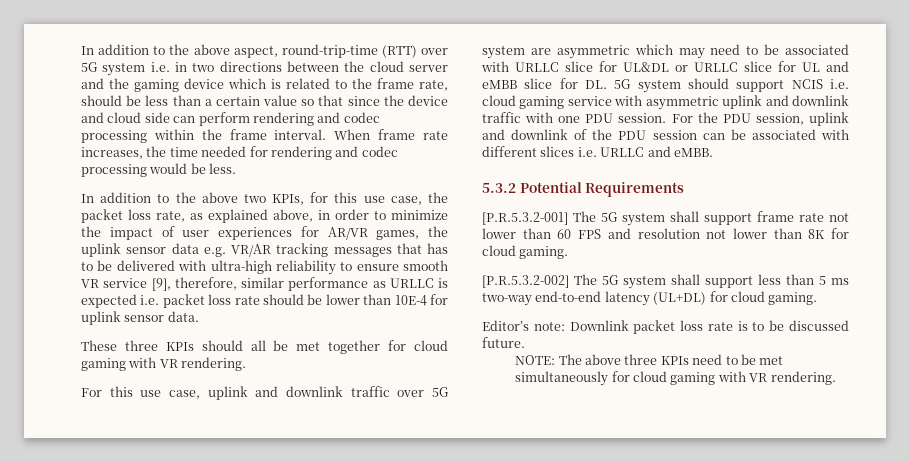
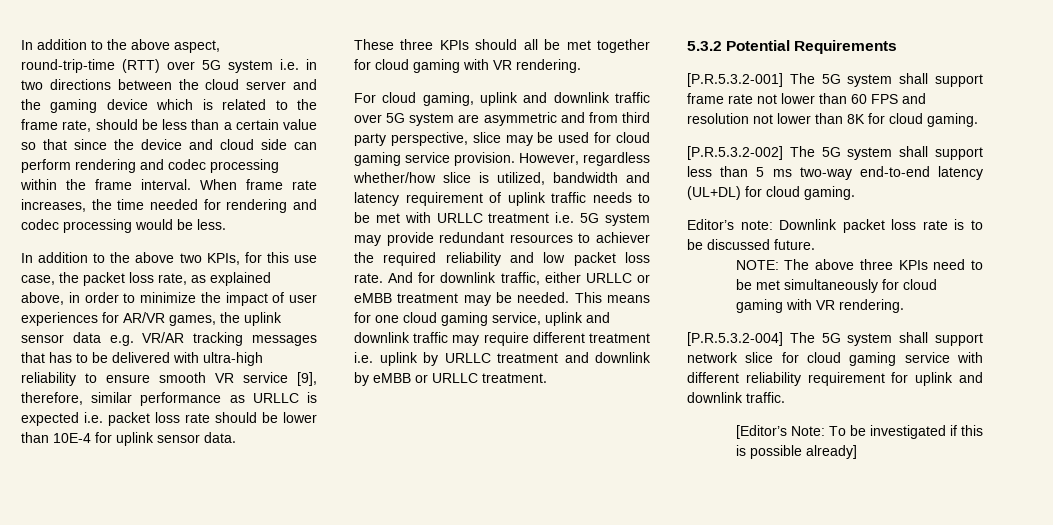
[109,386,200,399] this use case, -> [382,92,474,106] cloud gaming,
[634,44,849,59] [481,61,849,72] [482,78,849,93] [482,95,849,110] [482,112,849,126] [482,129,849,140] [482,146,713,157] which may need to be associated with URLLC slice for UL&DL or URLLC slice for UL and eMBB slice for DL. 5G system should support NCIS i.e. cloud gaming service with asymmetric uplink and downlink traffic with one PDU session. For the PDU session, uplink and downlink of the PDU session can be associated with different slices i.e. URLLC and eMBB. -> [560,112,650,123] [354,132,650,146] [354,152,650,166] [353,172,650,185] [354,192,650,206] [354,212,650,226] [354,232,650,246] [354,252,650,266] [354,272,650,285] [354,292,650,306] [354,312,610,326] [354,332,650,346] [354,352,651,366] [354,372,547,386] and from third party perspective, slice may be used for cloud gaming service provision. However, regardless whether/how slice is utilized, bandwidth and latency requirement of uplink traffic needs to be met with URLLC treatment i.e. 5G system may provide redundant resources to achiever the required reliability and low packet loss rate. And for downlink traffic, either URLLC or eMBB treatment may be needed. This means for one cloud gaming service, uplink and downlink traffic may require different treatment i.e. uplink by URLLC treatment and downlink by eMBB or URLLC treatment.
(836, 378) none -> [687,332,983,346] [687,352,983,366] [687,372,983,386] [687,392,785,403] [735,425,983,439] [735,445,857,459] // [P.R.5.3.2-004] The 5G system shall support network slice for cloud gaming service with different reliability requirement for uplink and downlink traffic. // [Editor’s Note: To be investigated if this is possible already]

